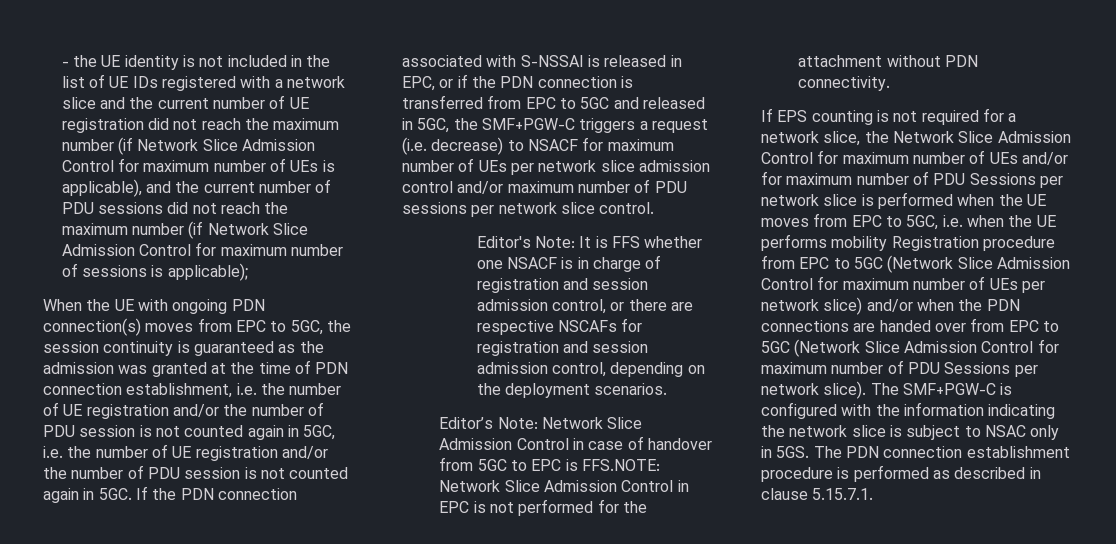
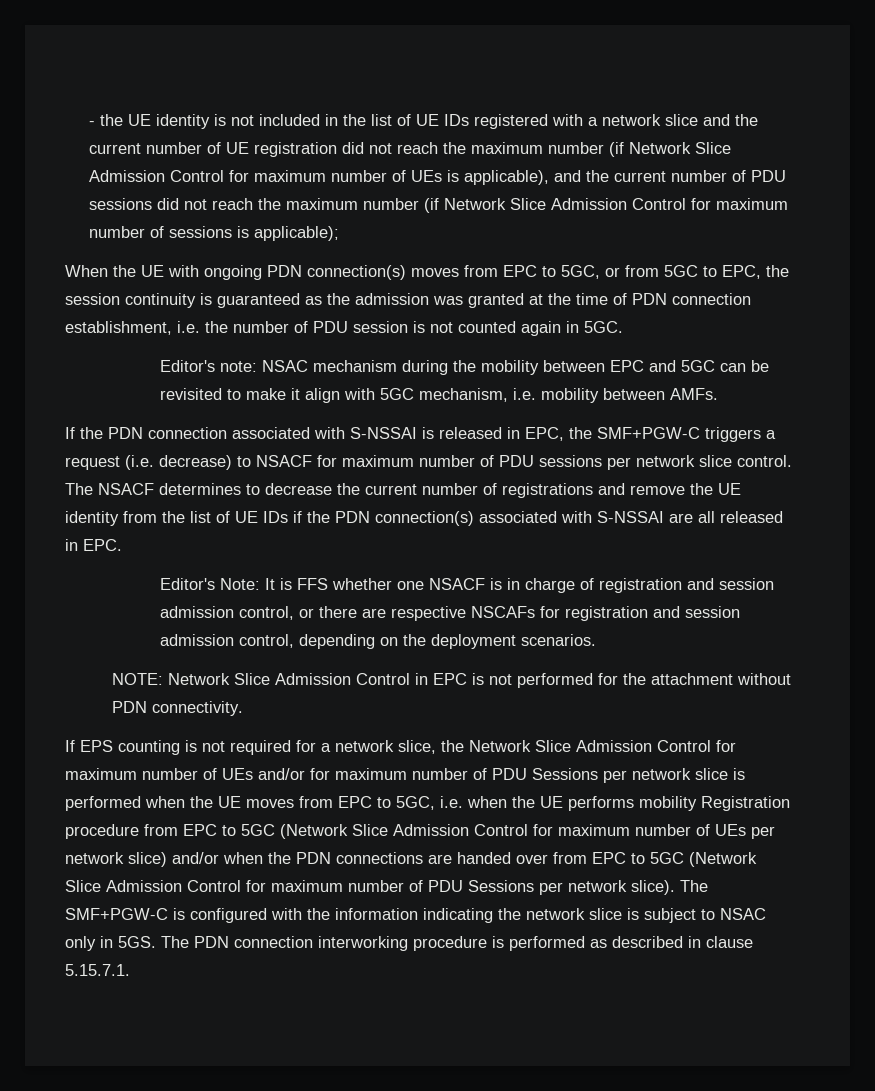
(323, 327) none -> [605,265,761,279] or from 5GC to EPC,
[63,402,324,419] [43,425,336,440] [43,444,328,461] [43,465,144,479] UE registration and/or the number of PDU session is not counted again in 5GC, i.e. the number of UE registration and/or the number of -> (308, 327) none
(132, 494) none -> [159,360,769,375] [159,388,718,403] // Editor's note: NSAC mechanism during the mobility between EPC and 5GC can be revisited to make it align with 5GC mechanism, i.e. mobility between AMFs. //
[439,74,633,88] [402,95,705,109] [402,118,450,133] or if the PDN connection is transferred from EPC to 5GC and released in 5GC, -> (564, 434) none
[478,160,710,175] [402,179,651,194] UEs per network slice admission control and/or maximum number of -> (494, 461) none
(655, 208) none -> [65,483,741,498] [65,511,783,526] [65,539,122,551] The NSACF determines to decrease the current number of registrations and remove the UE identity from the list of UE IDs if the PDN connection(s) associated with S-NSSAI are all released in EPC.
[439,417,643,429] [439,436,713,450] [439,457,661,471] Editor’s Note: Network Slice Admission Control in case of handover from 5GC to EPC is FFS.NOTE: -> [112,673,164,685] NOTE:
[966,446,1070,458] establishment -> [318,936,408,951] interworking

